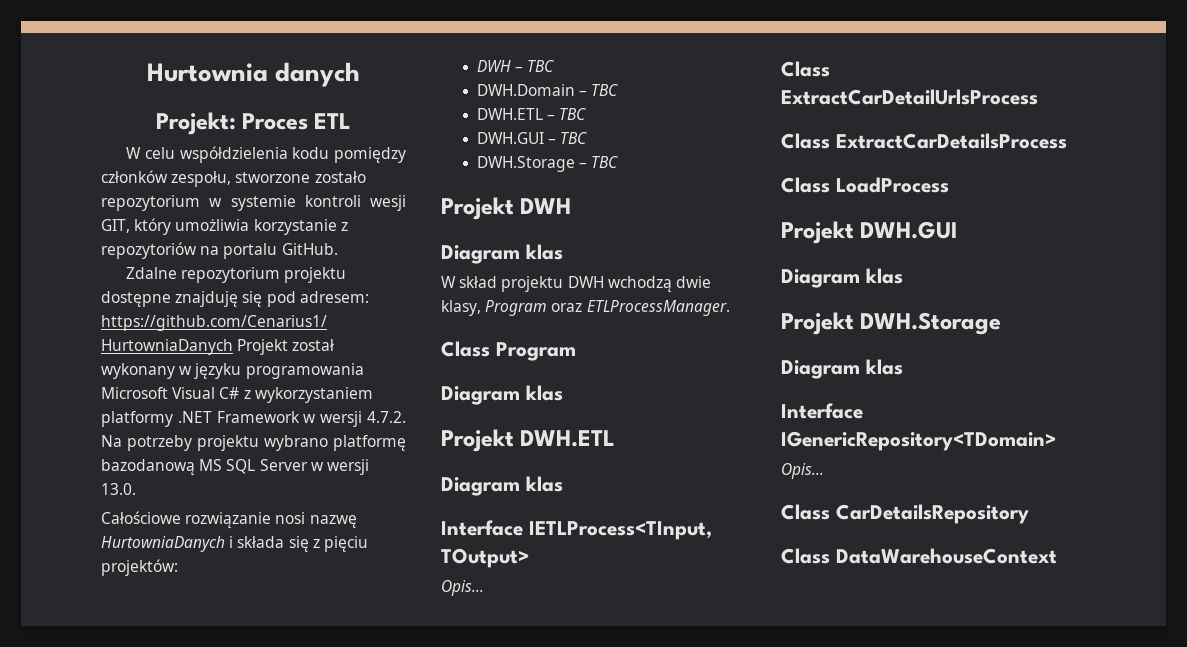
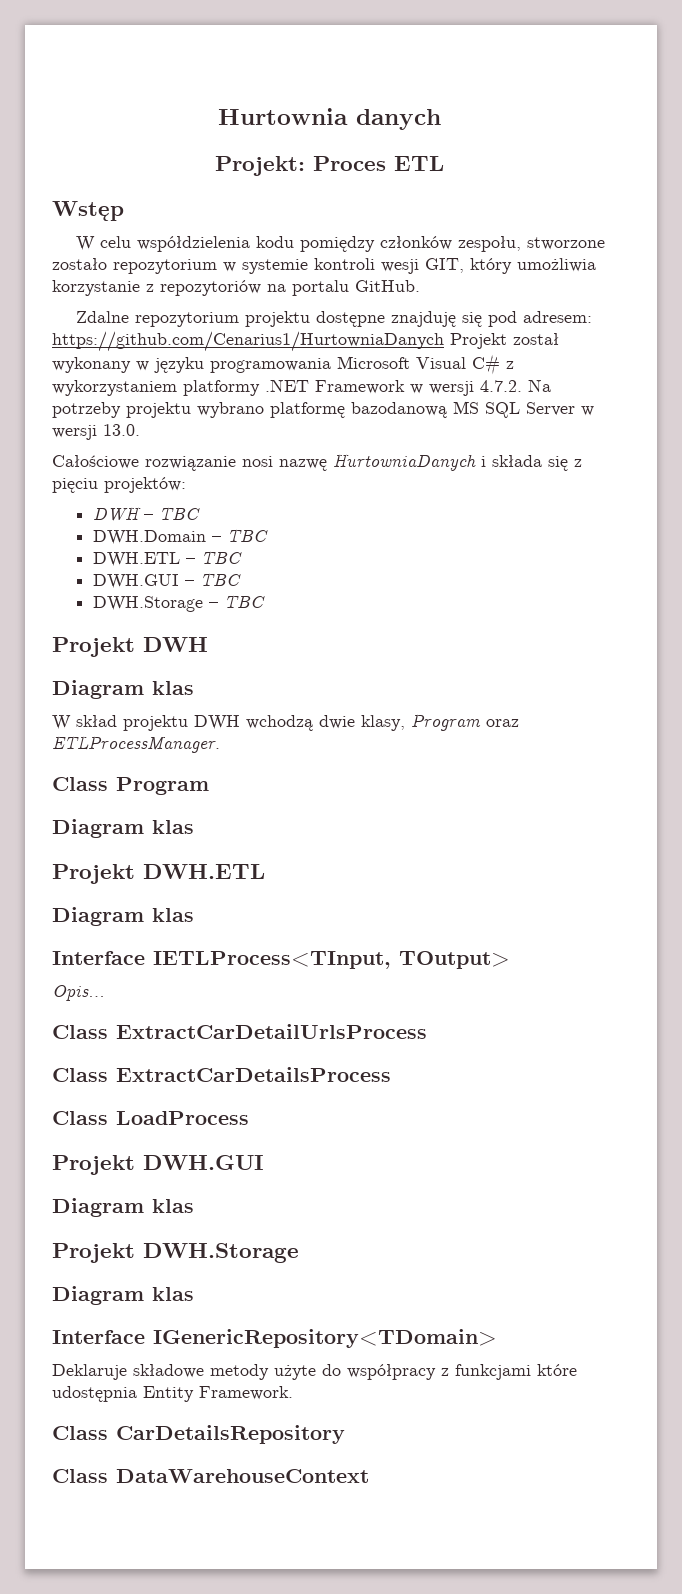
(352, 121) none -> [52,201,124,221] // Wstęp
[781,463,824,479] Opis… -> [52,1364,577,1380] [52,1386,293,1402] Deklaruje składowe metody użyte do współpracy z funkcjami które udostępnia Entity Framework.

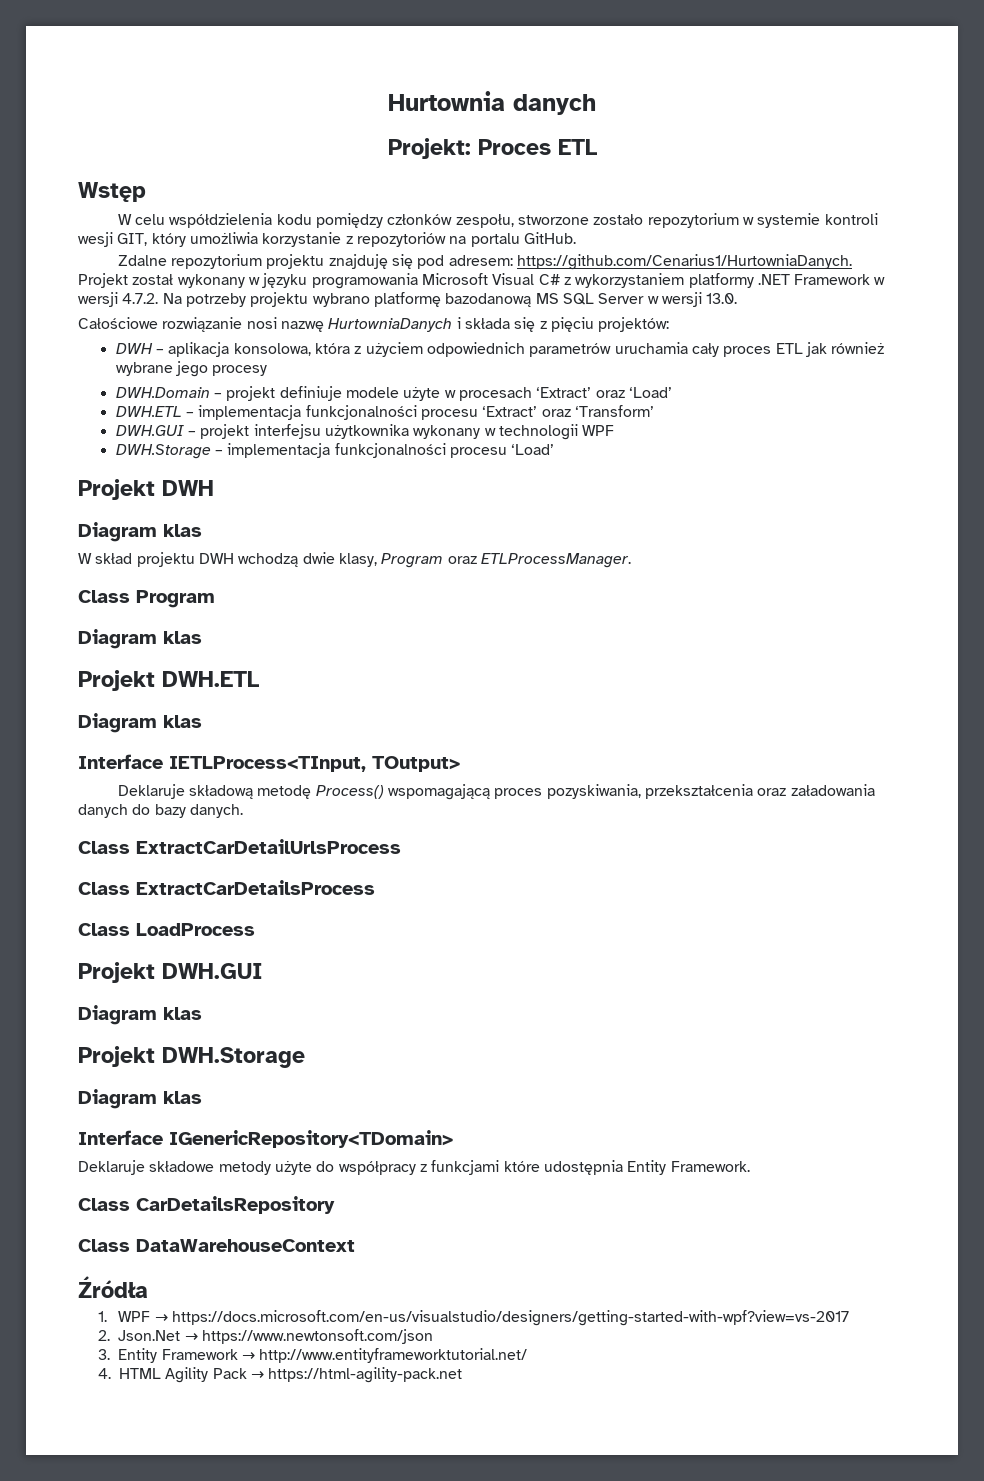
[316,311,386,327] dostępne -> (325, 261) none
[52,331,444,352] https://github.com/Cenarius1/HurtowniaDanych -> [517,254,853,270] https://github.com/Cenarius1/HurtowniaDanych.
[158,507,200,520] [92,529,268,545] [92,551,242,567] [92,573,241,589] [92,595,265,612] TBC // DWH.Domain – TBC // DWH.ETL – TBC // DWH.GUI – TBC // DWH.Storage – TBC -> [168,342,885,357] [115,361,268,377] [115,386,672,401] [115,405,654,420] [115,424,615,440] [115,443,555,459] aplikacja konsolowa, która z użyciem odpowiednich parametrów uruchamia cały proces ETL jak również wybrane jego procesy // DWH.Domain – projekt definiuje modele użyte w procesach ‘Extract’ oraz ‘Load’ // DWH.ETL – implementacja funkcjonalności procesu ‘Extract’ oraz ‘Transform’ // DWH.GUI – projekt interfejsu użytkownika wykonany w technologii WPF // DWH.Storage – implementacja funkcjonalności procesu ‘Load’
[52,985,105,1001] Opis… -> [117,784,875,800] [78,804,243,818] Deklaruje składową metodę Process() wspomagającą proces pozyskiwania, przekształcenia oraz załadowania danych do bazy danych.
(369, 1476) none -> [78,1276,148,1298] [98,1310,849,1326] [98,1329,433,1344] [98,1348,528,1363] [98,1367,463,1383] // Źródła // 1. WPF → https://docs.microsoft.com/en-us/visualstudio/designers/getting-started-with-wpf?view=vs-2017 // 2. Json.Net → https://www.newtonsoft.com/json // 3. Entity Framework → http://www.entityframeworktutorial.net/ // 4. HTML Agility Pack → https://html-agility-pack.net

